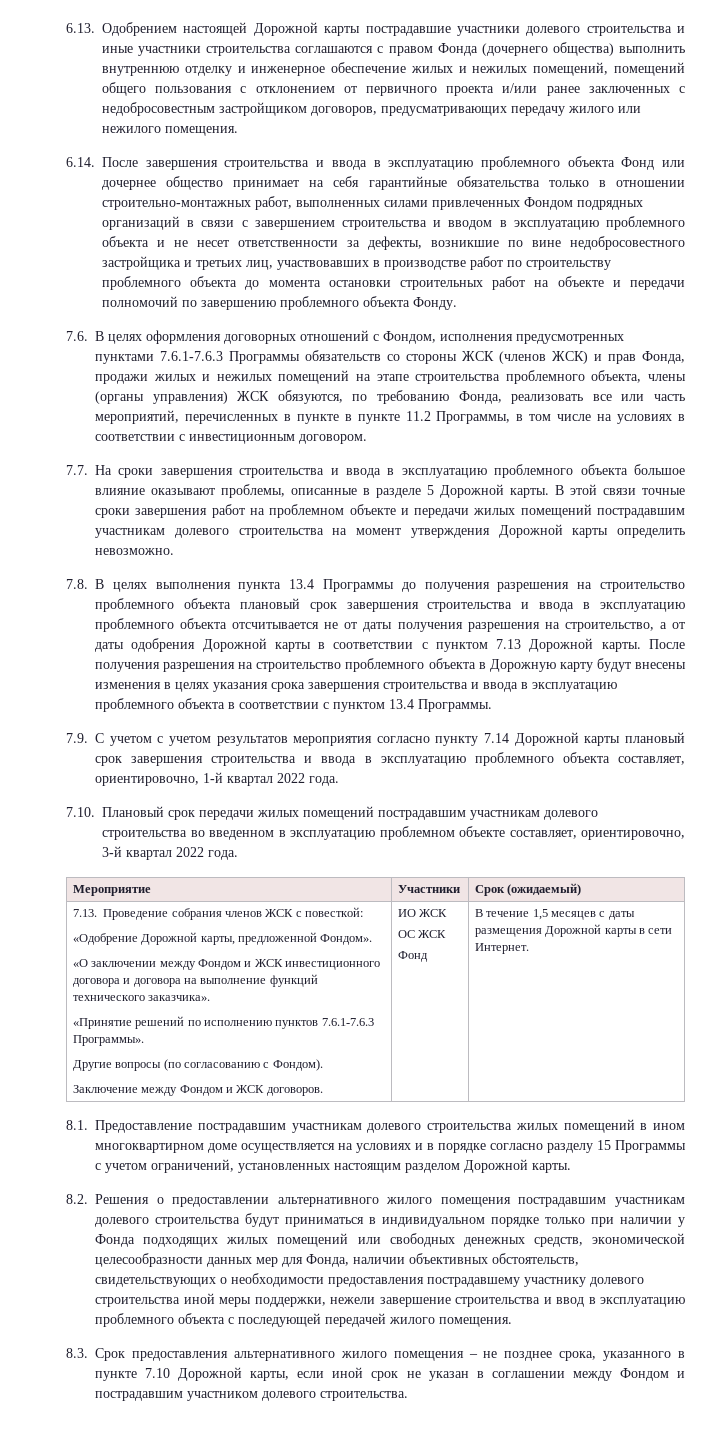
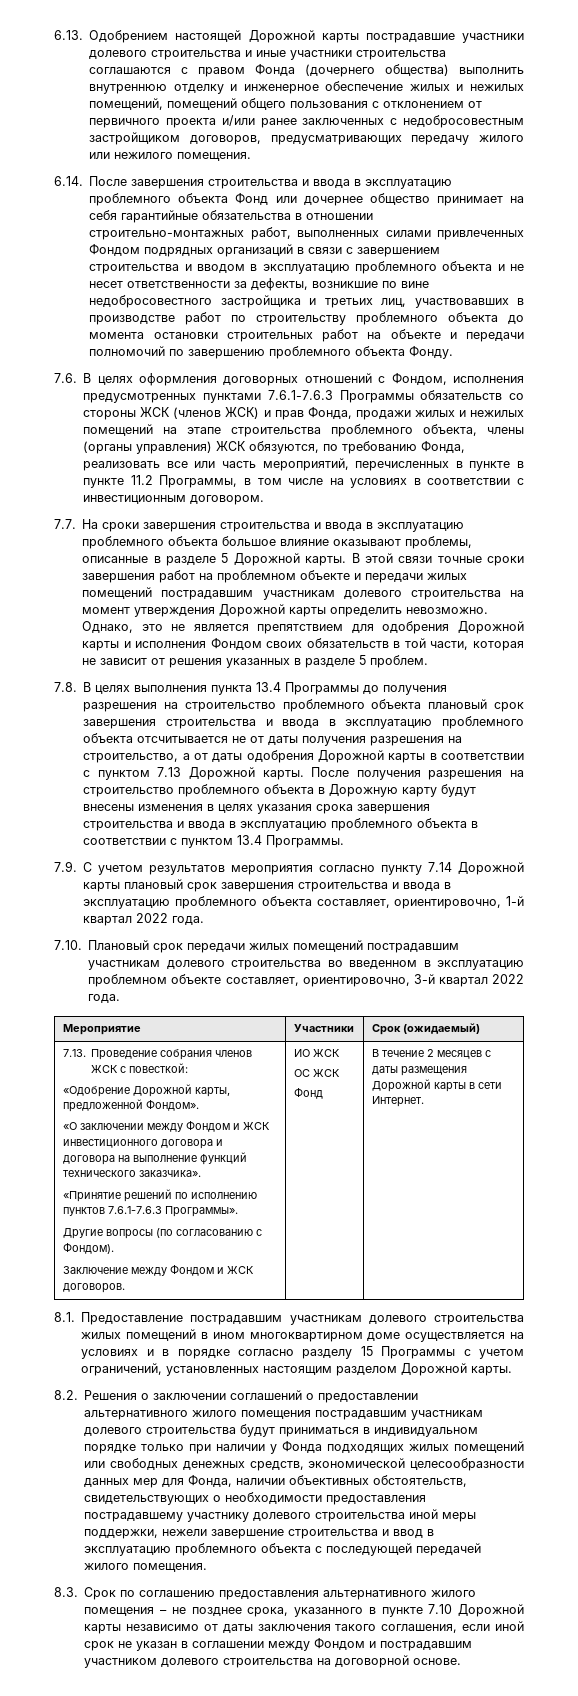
[548,180,589,187] только -> (292, 215) none
(174, 551) none -> [82,621,524,634] [82,638,524,651] [82,655,429,668] Однако, это не является препятствием для одобрения Дорожной карты и исполнения Фондом своих обязательств в той части, которая не зависит от решения указанных в разделе 5 проблем.
[157,736,211,746] с учетом -> (144, 870) none
[532,909,548,920] 1,5 -> [426,1049,434,1057] 2
(164, 1200) none -> [153,1390,315,1400] заключении соглашений о
(125, 1354) none -> [120,1590,216,1597] по соглашению
[250,1371,290,1381] карты, -> [84,1624,458,1634] карты независимо от даты заключения такого соглашения,
[320,1391,408,1401] строительства. -> [223,1655,462,1668] строительства на договорной основе.

